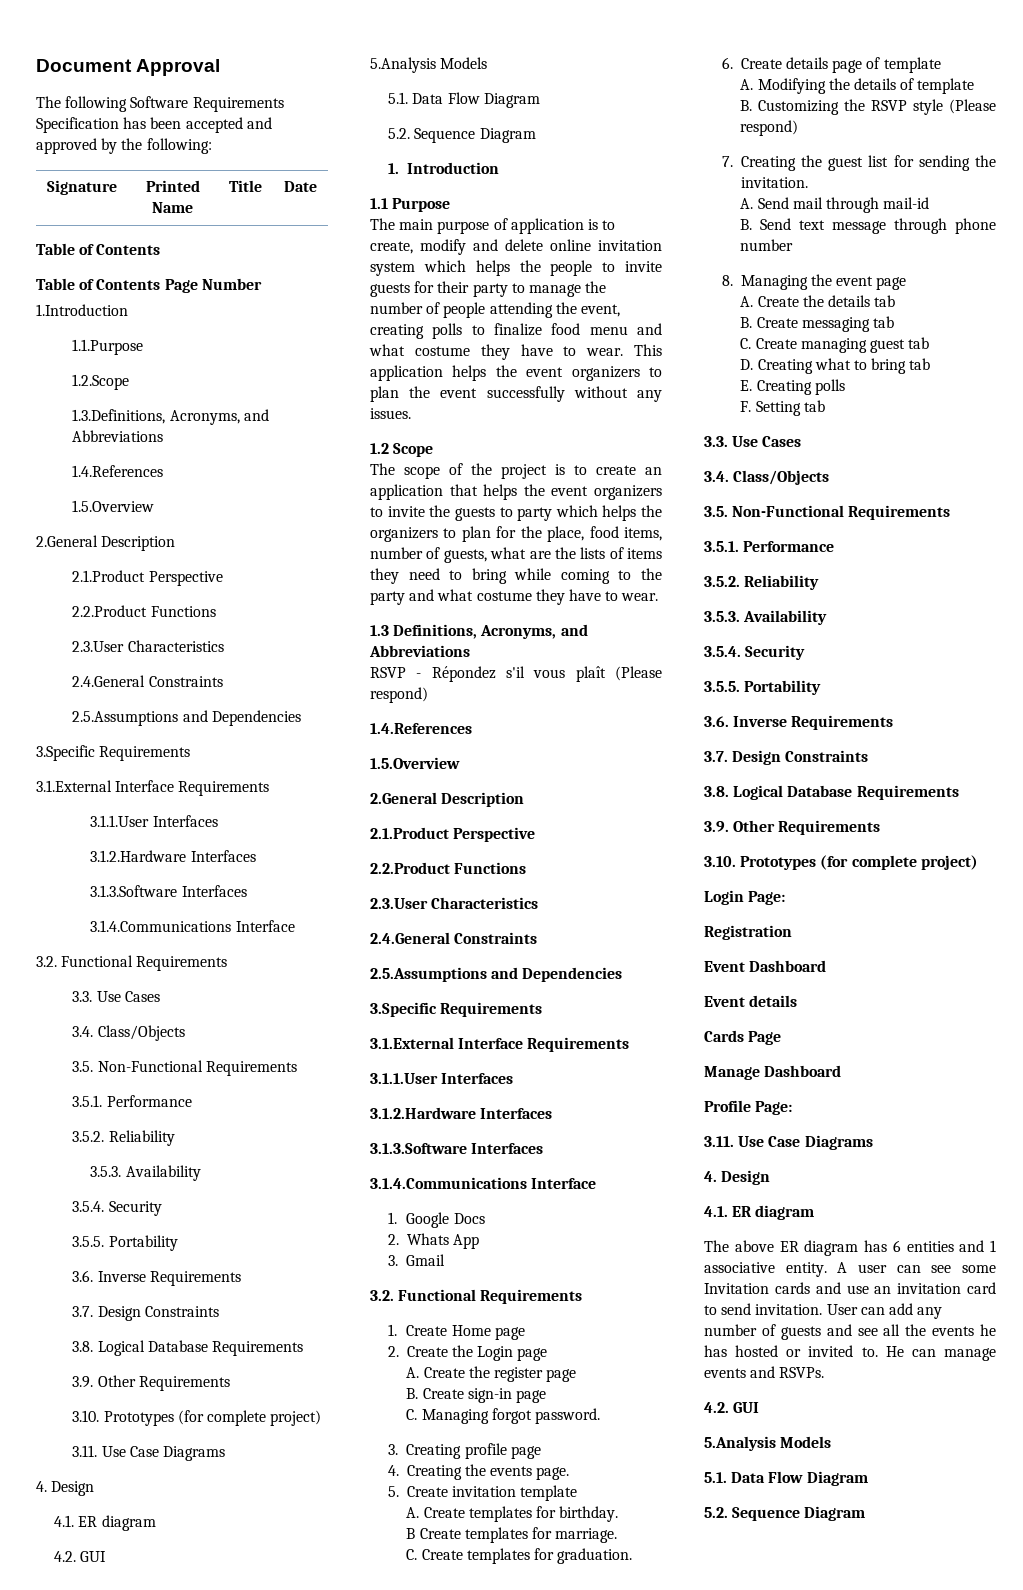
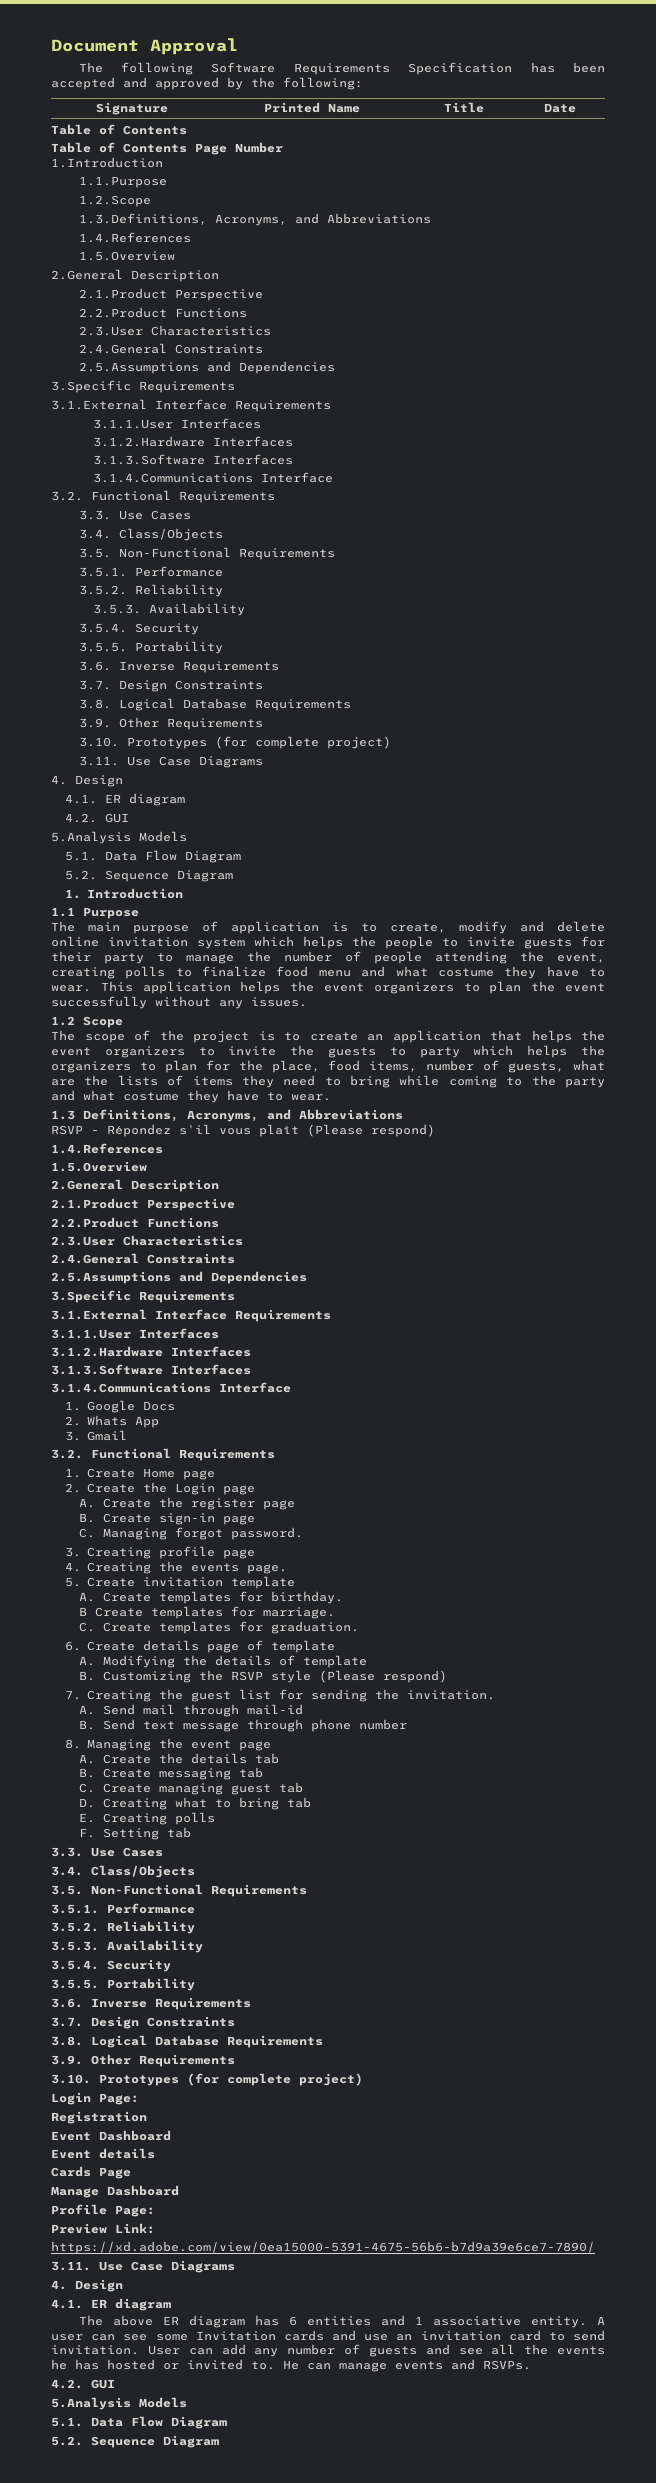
(793, 1108) none -> [51,2223,155,2234] [51,2241,595,2254] // Preview Link: // https://xd.adobe.com/view/0ea15000-5391-4675-56b6-b7d9a39e6ce7-7890/

